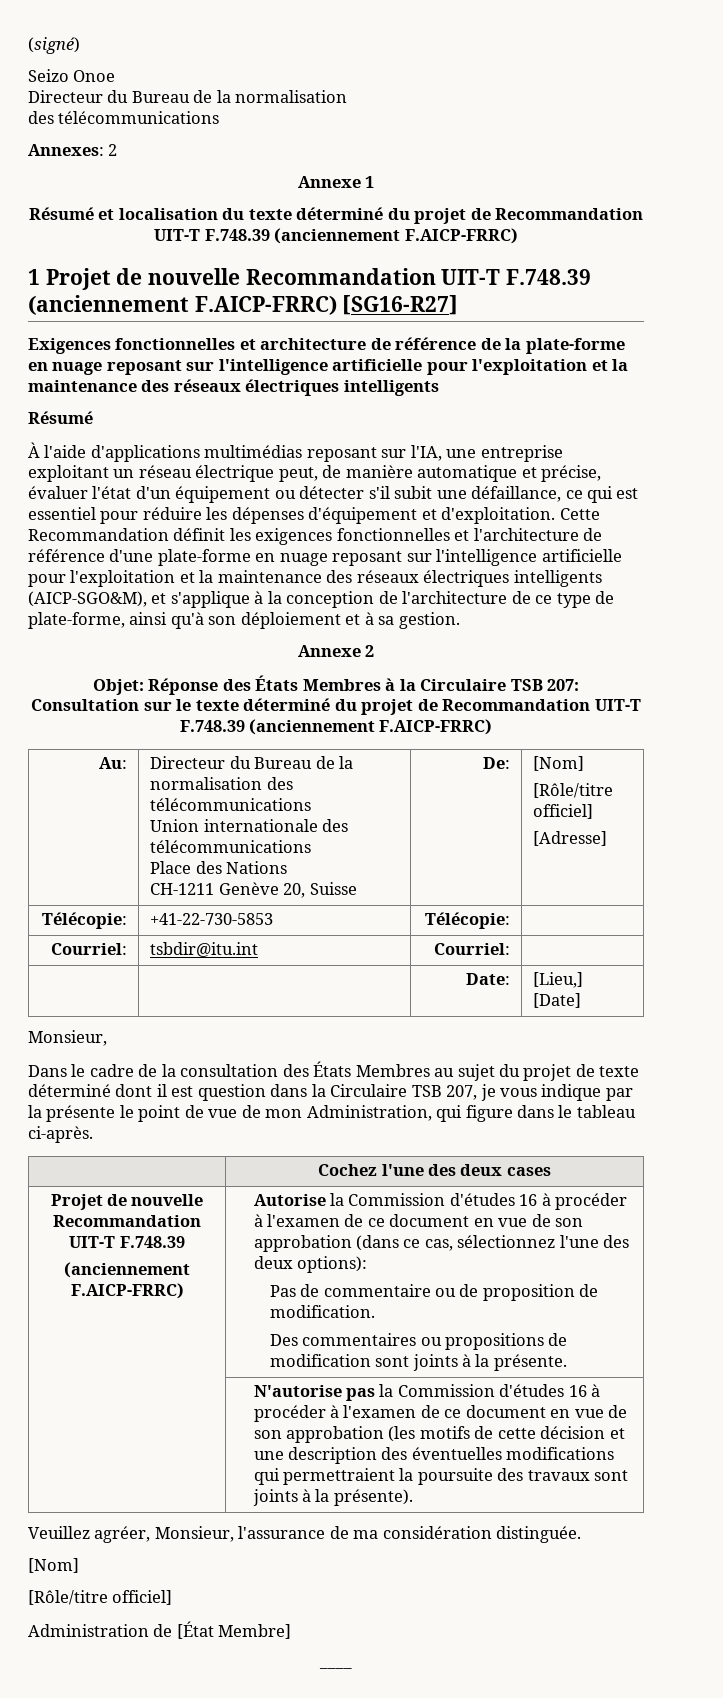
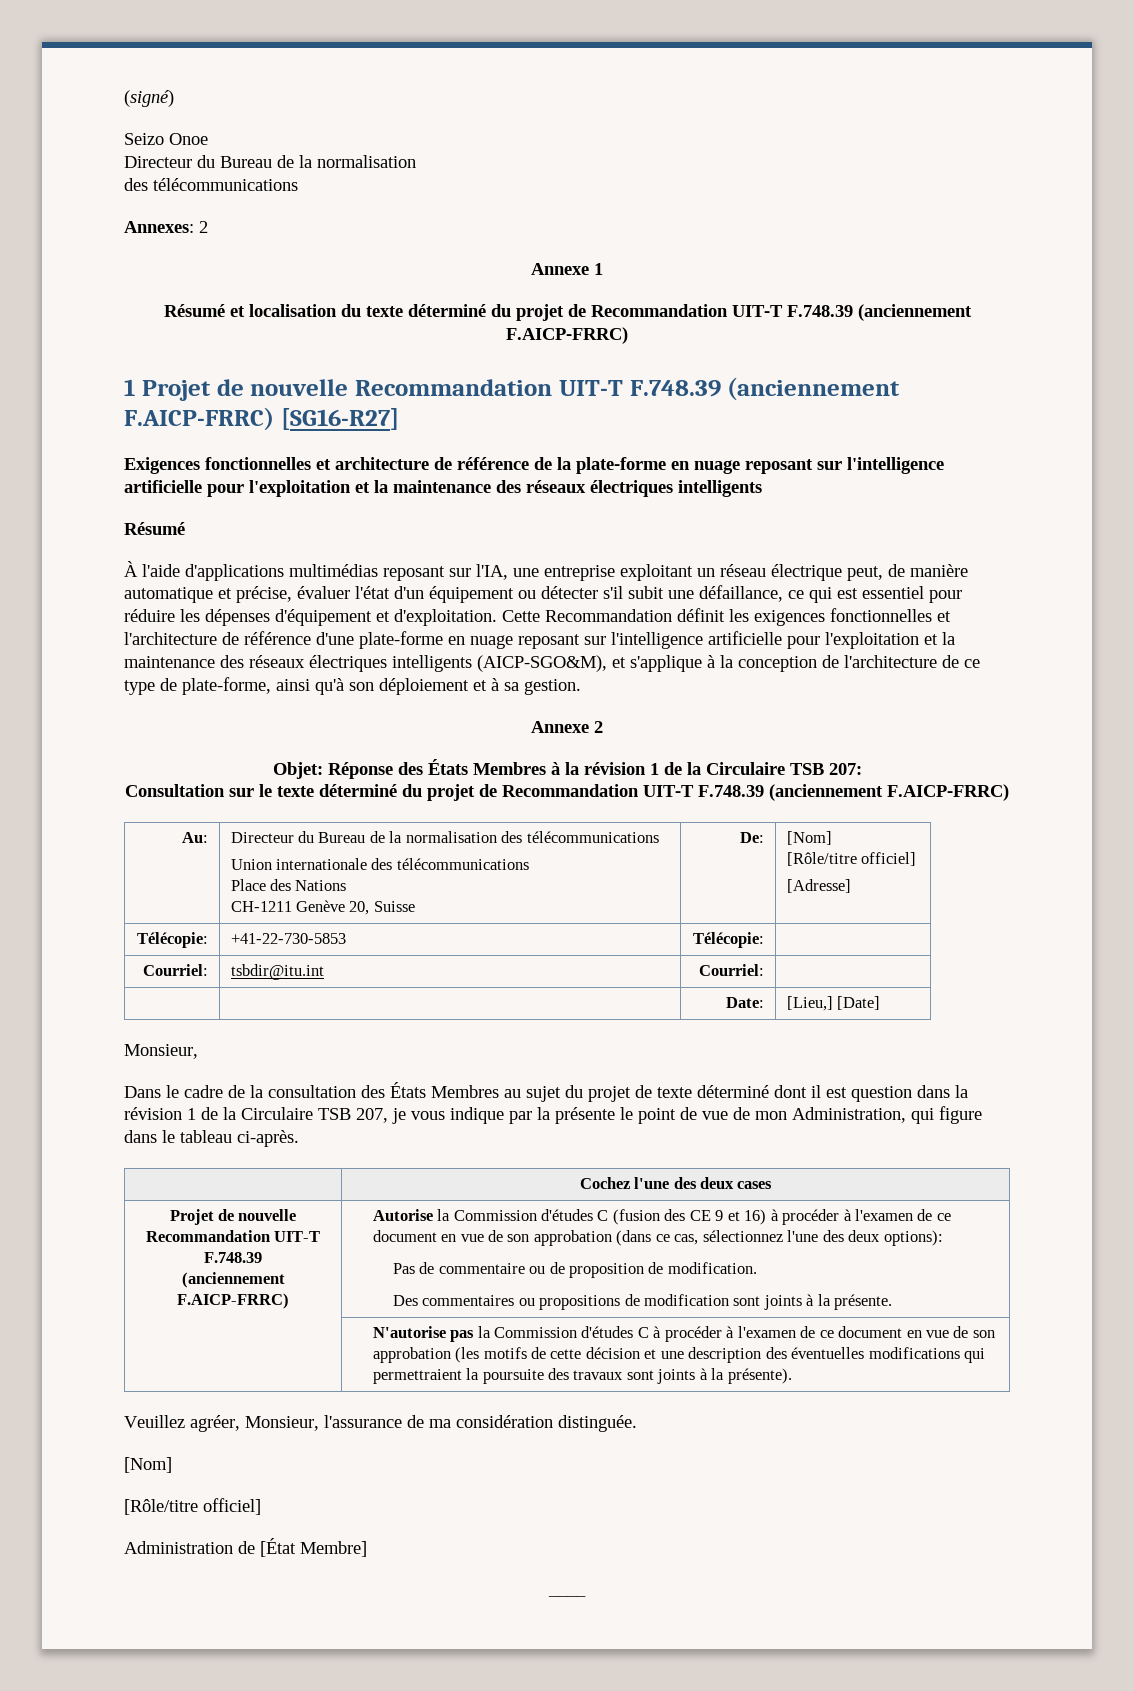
(416, 685) none -> [583,762,701,775] révision 1 de la
(326, 1090) none -> [124,1107,236,1120] révision 1 de la
[519,1194,538,1206] 16 -> [597,1209,767,1225] C (fusion des CE 9 et 16)
[568,1385,587,1397] 16 -> [637,1327,649,1338] C

